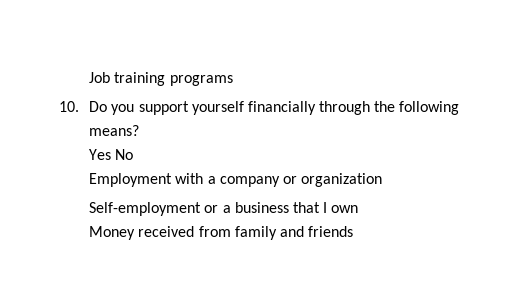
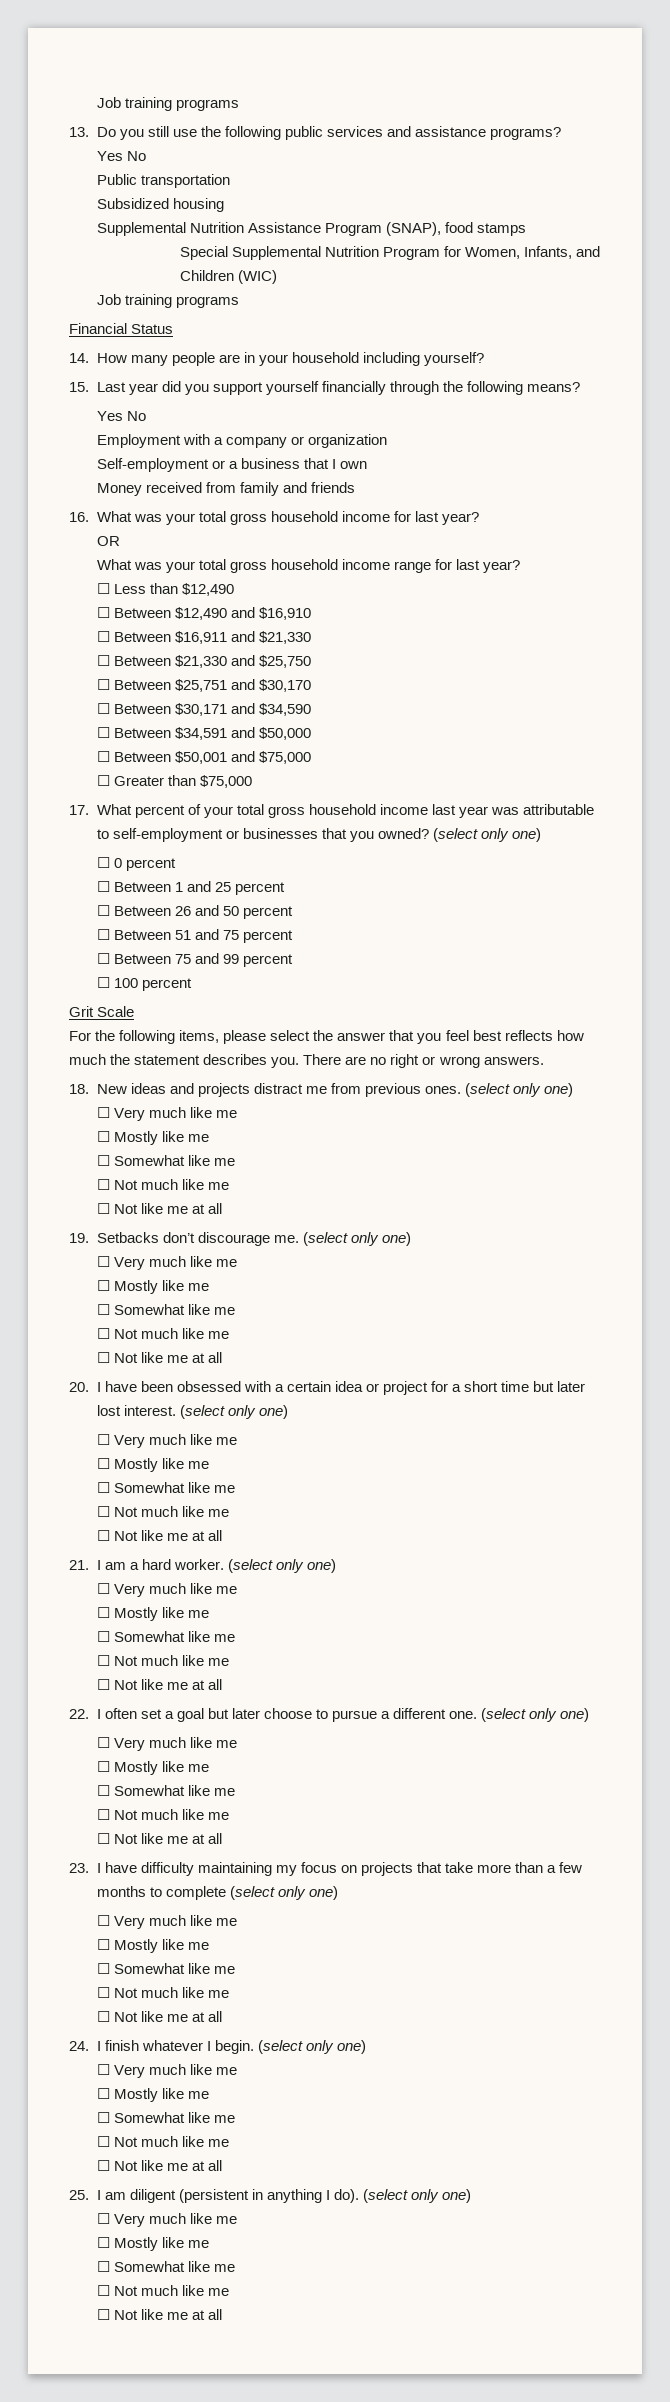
[89,72,233,86] [59,101,79,112] Job training programs // 10. -> [96,97,239,111] [69,127,89,137] Job training programs // 13.
(135, 109) none -> [147,126,562,140] [96,151,146,161] [96,174,230,188] [96,198,224,212] [96,222,526,236] [179,246,600,260] [179,270,277,284] [96,294,239,308] [69,323,174,334] [69,352,485,366] [69,381,209,395] still use the following public services and assistance programs? // Yes No // Public transportation // Subsidized housing // Supplemental Nutrition Assistance Program (SNAP), food stamps // Special Supplemental Nutrition Program for Women, Infants, and Children (WIC) // Job training programs // Financial Status // 14. How many people are in your household including yourself? // 15. Last year did you
(354, 231) none -> [69,511,480,525] [96,536,120,546] [96,559,521,573] [96,583,234,596] [96,607,311,620] [96,631,311,644] [96,655,311,668] [96,679,311,692] [96,703,311,716] [96,727,311,740] [96,751,311,764] [96,775,252,788] [69,804,595,818] [96,828,542,842] [96,857,176,871] [96,881,285,895] [96,905,293,919] [96,929,293,943] [96,953,293,967] [96,977,192,991] [69,1006,135,1017] [69,1030,584,1044] [69,1054,544,1068] [69,1083,574,1097] [96,1107,237,1121] [96,1131,209,1145] [96,1155,235,1166] [96,1179,229,1190] [96,1203,222,1214] [69,1232,411,1246] [96,1256,237,1270] [96,1280,209,1294] [96,1304,235,1315] [96,1328,229,1339] [96,1352,222,1363] [69,1381,586,1395] [96,1405,288,1419] [96,1434,237,1448] [96,1458,209,1472] [96,1482,235,1493] [96,1506,229,1517] [96,1530,222,1541] [69,1559,336,1573] [96,1583,237,1597] [96,1607,209,1621] [96,1631,235,1642] [96,1655,229,1666] [96,1679,222,1690] [69,1708,590,1722] [96,1737,237,1751] [96,1761,209,1775] [96,1785,235,1796] [96,1809,229,1820] [96,1833,222,1844] [69,1862,583,1876] [96,1886,338,1900] [96,1915,237,1929] [96,1939,209,1953] [96,1963,235,1974] [96,1987,229,1998] [96,2011,222,2022] [69,2040,366,2054] [96,2064,237,2078] [96,2088,209,2102] [96,2112,235,2123] [96,2136,229,2147] [96,2160,222,2171] [69,2189,472,2203] [96,2213,237,2227] [96,2237,209,2251] [96,2261,235,2272] [96,2285,229,2296] [96,2309,222,2320] // 16. What was your total gross household income for last year? // OR // What was your total gross household income range for last year? // ☐ Less than $12,490 // ☐ Between $12,490 and $16,910 // ☐ Between $16,911 and $21,330 // ☐ Between $21,330 and $25,750 // ☐ Between $25,751 and $30,170 // ☐ Between $30,171 and $34,590 // ☐ Between $34,591 and $50,000 // ☐ Between $50,001 and $75,000 // ☐ Greater than $75,000 // 17. What percent of your total gross household income last year was attributable to self-employment or businesses that you owned? (select only one) // ☐ 0 percent // ☐ Between 1 and 25 percent // ☐ Between 26 and 50 percent // ☐ Between 51 and 75 percent // ☐ Between 75 and 99 percent // ☐ 100 percent // Grit Scale // For the following items, please select the answer that you feel best reflects how much the statement describes you. There are no right or wrong answers. // 18. New ideas and projects distract me from previous ones. (select only one) // ☐ Very much like me // ☐ Mostly like me // ☐ Somewhat like me // ☐ Not much like me // ☐ Not like me at all // 19. Setbacks don’t discourage me. (select only one) // ☐ Very much like me // ☐ Mostly like me // ☐ Somewhat like me // ☐ Not much like me // ☐ Not like me at all // 20. I have been obsessed with a certain idea or project for a short time but later lost interest. (select only one) // ☐ Very much like me // ☐ Mostly like me // ☐ Somewhat like me // ☐ Not much like me // ☐ Not like me at all // 21. I am a hard worker. (select only one) // ☐ Very much like me // ☐ Mostly like me // ☐ Somewhat like me // ☐ Not much like me // ☐ Not like me at all // 22. I often set a goal but later choose to pursue a different one. (select only one) // ☐ Very much like me // ☐ Mostly like me // ☐ Somewhat like me // ☐ Not much like me // ☐ Not like me at all // 23. I have difficulty maintaining my focus on projects that take more than a few months to complete (select only one) // ☐ Very much like me // ☐ Mostly like me // ☐ Somewhat like me // ☐ Not much like me // ☐ Not like me at all // 24. I finish whatever I begin. (select only one) // ☐ Very much like me // ☐ Mostly like me // ☐ Somewhat like me // ☐ Not much like me // ☐ Not like me at all // 25. I am diligent (persistent in anything I do). (select only one) // ☐ Very much like me // ☐ Mostly like me // ☐ Somewhat like me // ☐ Not much like me // ☐ Not like me at all

